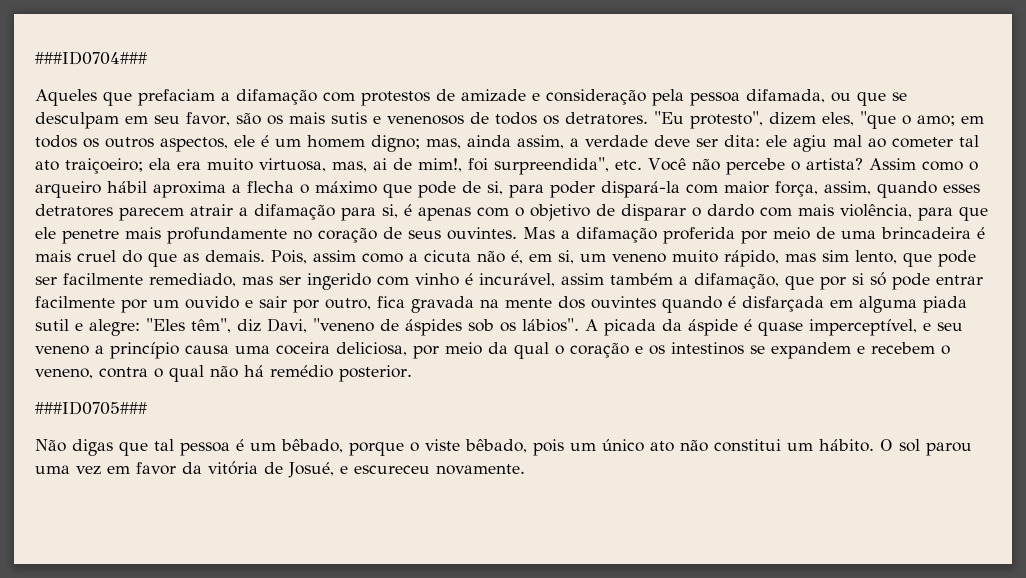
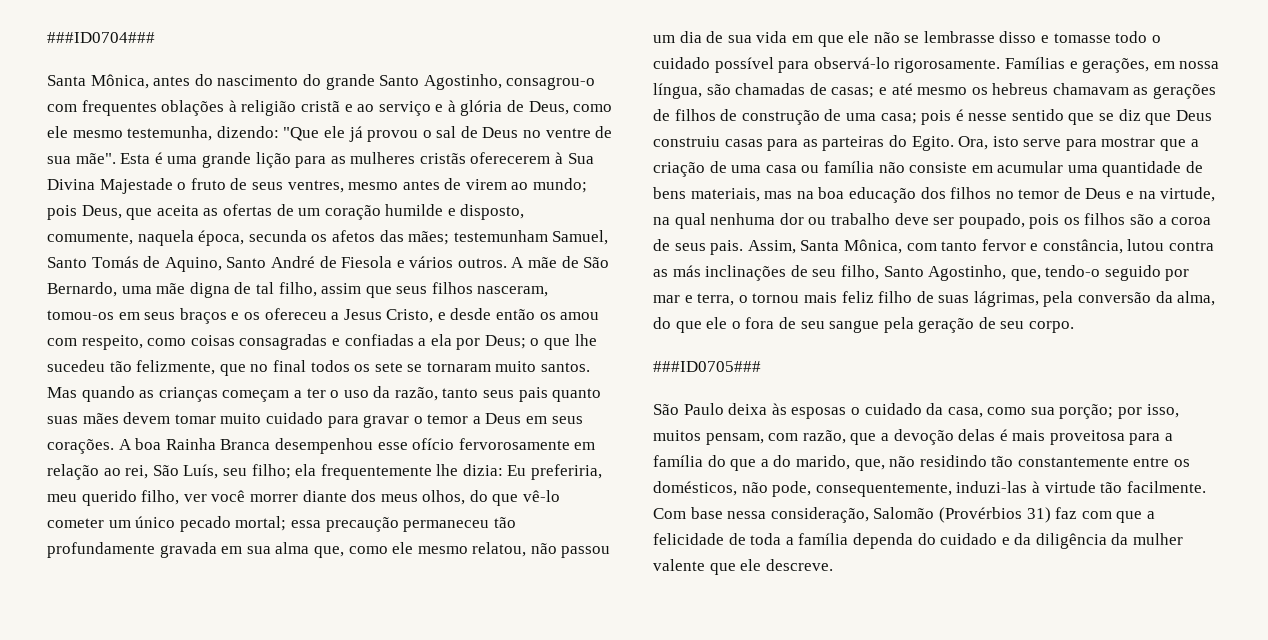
[35,89,907,106] [35,111,984,129] [35,135,979,152] [35,157,978,175] [35,181,980,198] [35,204,988,221] [35,227,985,244] [35,250,976,267] [35,272,983,290] [35,296,967,313] [35,318,963,336] [35,342,950,359] [35,365,412,382] [35,401,147,415] [35,439,972,456] [35,461,525,478] Aqueles que prefaciam a difamação com protestos de amizade e consideração pela pessoa difamada, ou que se desculpam em seu favor, são os mais sutis e venenosos de todos os detratores. "Eu protesto", dizem eles, "que o amo; em todos os outros aspectos, ele é um homem digno; mas, ainda assim, a verdade deve ser dita: ele agiu mal ao cometer tal ato traiçoeiro; ela era muito virtuosa, mas, ai de mim!, foi surpreendida", etc. Você não percebe o artista? Assim como o arqueiro hábil aproxima a flecha o máximo que pode de si, para poder dispará-la com maior força, assim, quando esses detratores parecem atrair a difamação para si, é apenas com o objetivo de disparar o dardo com mais violência, para que ele penetre mais profundamente no coração de seus ouvintes. Mas a difamação proferida por meio de uma brincadeira é mais cruel do que as demais. Pois, assim como a cicuta não é, em si, um veneno muito rápido, mas sim lento, que pode ser facilmente remediado, mas ser ingerido com vinho é incurável, assim também a difamação, que por si só pode entrar facilmente por um ouvido e sair por outro, fica gravada na mente dos ouvintes quando é disfarçada em alguma piada sutil e alegre: "Eles têm", diz Davi, "veneno de áspides sob os lábios". A picada da áspide é quase imperceptível, e seu veneno a princípio causa uma coceira deliciosa, por meio da qual o coração e os intestinos se expandem e recebem o veneno, contra o qual não há remédio posterior. // ###ID0705### // Não digas que tal pessoa é um bêbado, porque o viste bêbado, pois um único ato não constitui um hábito. O sol parou uma vez em favor da vitória de Josué, e escureceu novamente. -> [47,74,596,90] [47,100,613,116] [47,126,613,142] [47,152,594,168] [47,178,588,194] [47,204,525,220] [47,230,609,246] [47,256,610,272] [47,282,549,298] [47,308,600,324] [47,334,597,350] [47,360,591,376] [47,386,602,402] [47,412,583,428] [47,438,596,454] [47,464,603,480] [47,490,561,506] [47,516,516,532] [47,542,611,558] [653,31,1161,47] [653,57,1220,73] [653,83,1217,99] [653,109,1212,125] [653,135,1199,151] [653,161,1204,177] [653,187,1216,203] [653,213,1212,229] [653,239,1215,255] [653,265,1190,281] [653,291,1216,307] [653,317,1075,333] [653,361,761,372] [653,403,1179,419] [653,429,1174,445] [653,455,1191,471] [653,481,1206,497] [653,507,1155,523] [653,533,1184,549] [653,559,833,575] Santa Mônica, antes do nascimento do grande Santo Agostinho, consagrou-o com frequentes oblações à religião cristã e ao serviço e à glória de Deus, como ele mesmo testemunha, dizendo: "Que ele já provou o sal de Deus no ventre de sua mãe". Esta é uma grande lição para as mulheres cristãs oferecerem à Sua Divina Majestade o fruto de seus ventres, mesmo antes de virem ao mundo; pois Deus, que aceita as ofertas de um coração humilde e disposto, comumente, naquela época, secunda os afetos das mães; testemunham Samuel, Santo Tomás de Aquino, Santo André de Fiesola e vários outros. A mãe de São Bernardo, uma mãe digna de tal filho, assim que seus filhos nasceram, tomou-os em seus braços e os ofereceu a Jesus Cristo, e desde então os amou com respeito, como coisas consagradas e confiadas a ela por Deus; o que lhe sucedeu tão felizmente, que no final todos os sete se tornaram muito santos. Mas quando as crianças começam a ter o uso da razão, tanto seus pais quanto suas mães devem tomar muito cuidado para gravar o temor a Deus em seus corações. A boa Rainha Branca desempenhou esse ofício fervorosamente em relação ao rei, São Luís, seu filho; ela frequentemente lhe dizia: Eu preferiria, meu querido filho, ver você morrer diante dos meus olhos, do que vê-lo cometer um único pecado mortal; essa precaução permaneceu tão profundamente gravada em sua alma que, como ele mesmo relatou, não passou um dia de sua vida em que ele não se lembrasse disso e tomasse todo o cuidado possível para observá-lo rigorosamente. Famílias e gerações, em nossa língua, são chamadas de casas; e até mesmo os hebreus chamavam as gerações de filhos de construção de uma casa; pois é nesse sentido que se diz que Deus construiu casas para as parteiras do Egito. Ora, isto serve para mostrar que a criação de uma casa ou família não consiste em acumular uma quantidade de bens materiais, mas na boa educação dos filhos no temor de Deus e na virtude, na qual nenhuma dor ou trabalho deve ser poupado, pois os filhos são a coroa de seus pais. Assim, Santa Mônica, com tanto fervor e constância, lutou contra as más inclinações de seu filho, Santo Agostinho, que, tendo-o seguido por mar e terra, o tornou mais feliz filho de suas lágrimas, pela conversão da alma, do que ele o fora de seu sangue pela geração de seu corpo. // ###ID0705### // São Paulo deixa às esposas o cuidado da casa, como sua porção; por isso, muitos pensam, com razão, que a devoção delas é mais proveitosa para a família do que a do marido, que, não residindo tão constantemente entre os domésticos, não pode, consequentemente, induzi-las à virtude tão facilmente. Com base nessa consideração, Salomão (Provérbios 31) faz com que a felicidade de toda a família dependa do cuidado e da diligência da mulher valente que ele descreve.

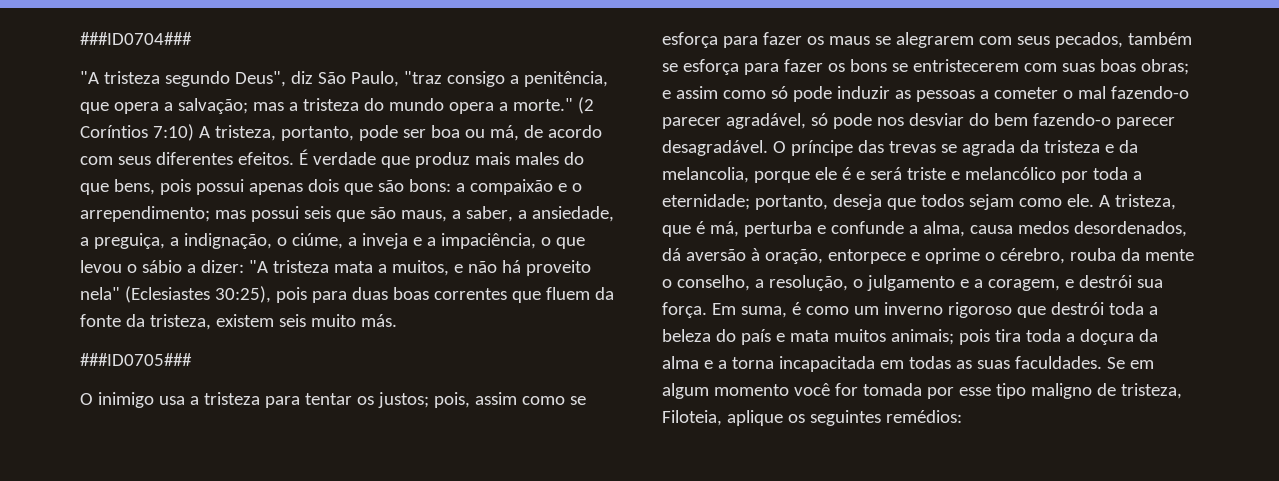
[47,74,596,90] [47,100,613,116] [47,126,613,142] [47,152,594,168] [47,178,588,194] [47,204,525,220] [47,230,609,246] [47,256,610,272] [47,282,549,298] [47,308,600,324] [47,334,597,350] [47,360,591,376] [47,386,602,402] [47,412,583,428] [47,438,596,454] [47,464,603,480] [47,490,561,506] [47,516,516,532] [47,542,611,558] [653,31,1161,47] [653,57,1220,73] [653,83,1217,99] [653,109,1212,125] [653,135,1199,151] [653,161,1204,177] [653,187,1216,203] [653,213,1212,229] [653,239,1215,255] [653,265,1190,281] [653,291,1216,307] [653,317,1075,333] [653,361,761,372] [653,403,1179,419] [653,429,1174,445] [653,455,1191,471] [653,481,1206,497] [653,507,1155,523] [653,533,1184,549] [653,559,833,575] Santa Mônica, antes do nascimento do grande Santo Agostinho, consagrou-o com frequentes oblações à religião cristã e ao serviço e à glória de Deus, como ele mesmo testemunha, dizendo: "Que ele já provou o sal de Deus no ventre de sua mãe". Esta é uma grande lição para as mulheres cristãs oferecerem à Sua Divina Majestade o fruto de seus ventres, mesmo antes de virem ao mundo; pois Deus, que aceita as ofertas de um coração humilde e disposto, comumente, naquela época, secunda os afetos das mães; testemunham Samuel, Santo Tomás de Aquino, Santo André de Fiesola e vários outros. A mãe de São Bernardo, uma mãe digna de tal filho, assim que seus filhos nasceram, tomou-os em seus braços e os ofereceu a Jesus Cristo, e desde então os amou com respeito, como coisas consagradas e confiadas a ela por Deus; o que lhe sucedeu tão felizmente, que no final todos os sete se tornaram muito santos. Mas quando as crianças começam a ter o uso da razão, tanto seus pais quanto suas mães devem tomar muito cuidado para gravar o temor a Deus em seus corações. A boa Rainha Branca desempenhou esse ofício fervorosamente em relação ao rei, São Luís, seu filho; ela frequentemente lhe dizia: Eu preferiria, meu querido filho, ver você morrer diante dos meus olhos, do que vê-lo cometer um único pecado mortal; essa precaução permaneceu tão profundamente gravada em sua alma que, como ele mesmo relatou, não passou um dia de sua vida em que ele não se lembrasse disso e tomasse todo o cuidado possível para observá-lo rigorosamente. Famílias e gerações, em nossa língua, são chamadas de casas; e até mesmo os hebreus chamavam as gerações de filhos de construção de uma casa; pois é nesse sentido que se diz que Deus construiu casas para as parteiras do Egito. Ora, isto serve para mostrar que a criação de uma casa ou família não consiste em acumular uma quantidade de bens materiais, mas na boa educação dos filhos no temor de Deus e na virtude, na qual nenhuma dor ou trabalho deve ser poupado, pois os filhos são a coroa de seus pais. Assim, Santa Mônica, com tanto fervor e constância, lutou contra as más inclinações de seu filho, Santo Agostinho, que, tendo-o seguido por mar e terra, o tornou mais feliz filho de suas lágrimas, pela conversão da alma, do que ele o fora de seu sangue pela geração de seu corpo. // ###ID0705### // São Paulo deixa às esposas o cuidado da casa, como sua porção; por isso, muitos pensam, com razão, que a devoção delas é mais proveitosa para a família do que a do marido, que, não residindo tão constantemente entre os domésticos, não pode, consequentemente, induzi-las à virtude tão facilmente. Com base nessa consideração, Salomão (Provérbios 31) faz com que a felicidade de toda a família dependa do cuidado e da diligência da mulher valente que ele descreve. -> [80,71,608,87] [80,97,594,114] [80,124,602,141] [80,149,584,168] [80,179,582,195] [80,206,614,222] [80,233,585,249] [80,260,591,276] [80,286,614,303] [80,314,397,330] [80,353,192,366] [80,392,586,408] [662,32,1192,48] [662,59,1189,75] [662,86,1189,102] [662,113,1175,129] [662,140,1138,156] [662,167,1142,183] [662,194,1176,210] [662,221,1187,237] [662,248,1194,264] [662,275,1163,291] [662,302,1158,318] [662,329,1158,345] [662,356,1154,372] [662,383,1182,399] [662,410,962,426] "A tristeza segundo Deus", diz São Paulo, "traz consigo a penitência, que opera a salvação; mas a tristeza do mundo opera a morte." (2 Coríntios 7:10) A tristeza, portanto, pode ser boa ou má, de acordo com seus diferentes efeitos. É verdade que produz mais males do que bens, pois possui apenas dois que são bons: a compaixão e o arrependimento; mas possui seis que são maus, a saber, a ansiedade, a preguiça, a indignação, o ciúme, a inveja e a impaciência, o que levou o sábio a dizer: "A tristeza mata a muitos, e não há proveito nela" (Eclesiastes 30:25), pois para duas boas correntes que fluem da fonte da tristeza, existem seis muito más. // ###ID0705### // O inimigo usa a tristeza para tentar os justos; pois, assim como se esforça para fazer os maus se alegrarem com seus pecados, também se esforça para fazer os bons se entristecerem com suas boas obras; e assim como só pode induzir as pessoas a cometer o mal fazendo-o parecer agradável, só pode nos desviar do bem fazendo-o parecer desagradável. O príncipe das trevas se agrada da tristeza e da melancolia, porque ele é e será triste e melancólico por toda a eternidade; portanto, deseja que todos sejam como ele. A tristeza, que é má, perturba e confunde a alma, causa medos desordenados, dá aversão à oração, entorpece e oprime o cérebro, rouba da mente o conselho, a resolução, o julgamento e a coragem, e destrói sua força. Em suma, é como um inverno rigoroso que destrói toda a beleza do país e mata muitos animais; pois tira toda a doçura da alma e a torna incapacitada em todas as suas faculdades. Se em algum momento você for tomada por esse tipo maligno de tristeza, Filoteia, aplique os seguintes remédios:

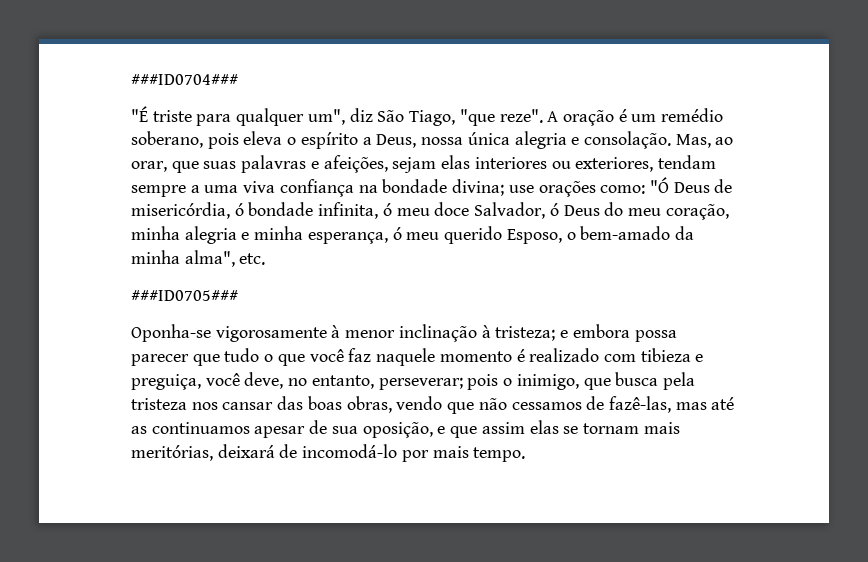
[80,71,608,87] [80,97,594,114] [80,124,602,141] [80,149,584,168] [80,179,582,195] [80,206,614,222] [80,233,585,249] [80,260,591,276] [80,286,614,303] [80,314,397,330] [80,353,192,366] [80,392,586,408] [662,32,1192,48] [662,59,1189,75] [662,86,1189,102] [662,113,1175,129] [662,140,1138,156] [662,167,1142,183] [662,194,1176,210] [662,221,1187,237] [662,248,1194,264] [662,275,1163,291] [662,302,1158,318] [662,329,1158,345] [662,356,1154,372] [662,383,1182,399] [662,410,962,426] "A tristeza segundo Deus", diz São Paulo, "traz consigo a penitência, que opera a salvação; mas a tristeza do mundo opera a morte." (2 Coríntios 7:10) A tristeza, portanto, pode ser boa ou má, de acordo com seus diferentes efeitos. É verdade que produz mais males do que bens, pois possui apenas dois que são bons: a compaixão e o arrependimento; mas possui seis que são maus, a saber, a ansiedade, a preguiça, a indignação, o ciúme, a inveja e a impaciência, o que levou o sábio a dizer: "A tristeza mata a muitos, e não há proveito nela" (Eclesiastes 30:25), pois para duas boas correntes que fluem da fonte da tristeza, existem seis muito más. // ###ID0705### // O inimigo usa a tristeza para tentar os justos; pois, assim como se esforça para fazer os maus se alegrarem com seus pecados, também se esforça para fazer os bons se entristecerem com suas boas obras; e assim como só pode induzir as pessoas a cometer o mal fazendo-o parecer agradável, só pode nos desviar do bem fazendo-o parecer desagradável. O príncipe das trevas se agrada da tristeza e da melancolia, porque ele é e será triste e melancólico por toda a eternidade; portanto, deseja que todos sejam como ele. A tristeza, que é má, perturba e confunde a alma, causa medos desordenados, dá aversão à oração, entorpece e oprime o cérebro, rouba da mente o conselho, a resolução, o julgamento e a coragem, e destrói sua força. Em suma, é como um inverno rigoroso que destrói toda a beleza do país e mata muitos animais; pois tira toda a doçura da alma e a torna incapacitada em todas as suas faculdades. Se em algum momento você for tomada por esse tipo maligno de tristeza, Filoteia, aplique os seguintes remédios: -> [131,106,724,126] [131,131,734,149] [131,155,716,173] [131,177,733,197] [131,202,729,220] [131,226,694,244] [131,250,266,267] [131,290,238,301] [131,324,677,342] [131,348,704,366] [131,372,695,390] [131,396,735,414] [131,420,680,438] [131,444,526,462] "É triste para qualquer um", diz São Tiago, "que reze". A oração é um remédio soberano, pois eleva o espírito a Deus, nossa única alegria e consolação. Mas, ao orar, que suas palavras e afeições, sejam elas interiores ou exteriores, tendam sempre a uma viva confiança na bondade divina; use orações como: "Ó Deus de misericórdia, ó bondade infinita, ó meu doce Salvador, ó Deus do meu coração, minha alegria e minha esperança, ó meu querido Esposo, o bem-amado da minha alma", etc. // ###ID0705### // Oponha-se vigorosamente à menor inclinação à tristeza; e embora possa parecer que tudo o que você faz naquele momento é realizado com tibieza e preguiça, você deve, no entanto, perseverar; pois o inimigo, que busca pela tristeza nos cansar das boas obras, vendo que não cessamos de fazê-las, mas até as continuamos apesar de sua oposição, e que assim elas se tornam mais meritórias, deixará de incomodá-lo por mais tempo.

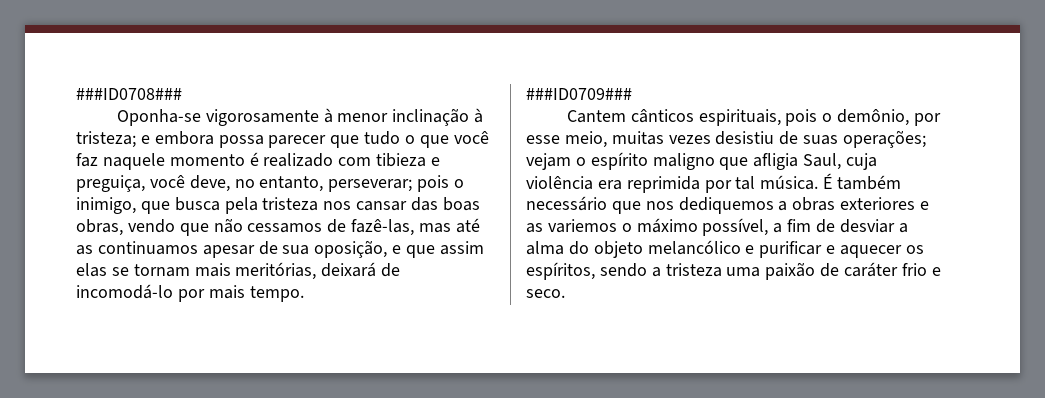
[131,74,238,85] [131,106,724,126] [131,131,734,149] [131,155,716,173] [131,177,733,197] [131,202,729,220] [131,226,694,244] [131,250,266,267] [131,290,238,301] ###ID0704### // "É triste para qualquer um", diz São Tiago, "que reze". A oração é um remédio soberano, pois eleva o espírito a Deus, nossa única alegria e consolação. Mas, ao orar, que suas palavras e afeições, sejam elas interiores ou exteriores, tendam sempre a uma viva confiança na bondade divina; use orações como: "Ó Deus de misericórdia, ó bondade infinita, ó meu doce Salvador, ó Deus do meu coração, minha alegria e minha esperança, ó meu querido Esposo, o bem-amado da minha alma", etc. // ###ID0705### -> [76,88,182,100] ###ID0708###
(526, 454) none -> [526,88,632,100] [566,109,941,126] [526,130,927,148] [526,152,878,170] [526,173,902,193] [526,196,930,214] [526,218,908,236] [526,240,924,258] [526,262,941,280] [526,289,565,298] // ###ID0709### // Cantem cânticos espirituais, pois o demônio, por esse meio, muitas vezes desistiu de suas operações; vejam o espírito maligno que afligia Saul, cuja violência era reprimida por tal música. É também necessário que nos dediquemos a obras exteriores e as variemos o máximo possível, a fim de desviar a alma do objeto melancólico e purificar e aquecer os espíritos, sendo a tristeza uma paixão de caráter frio e seco.

